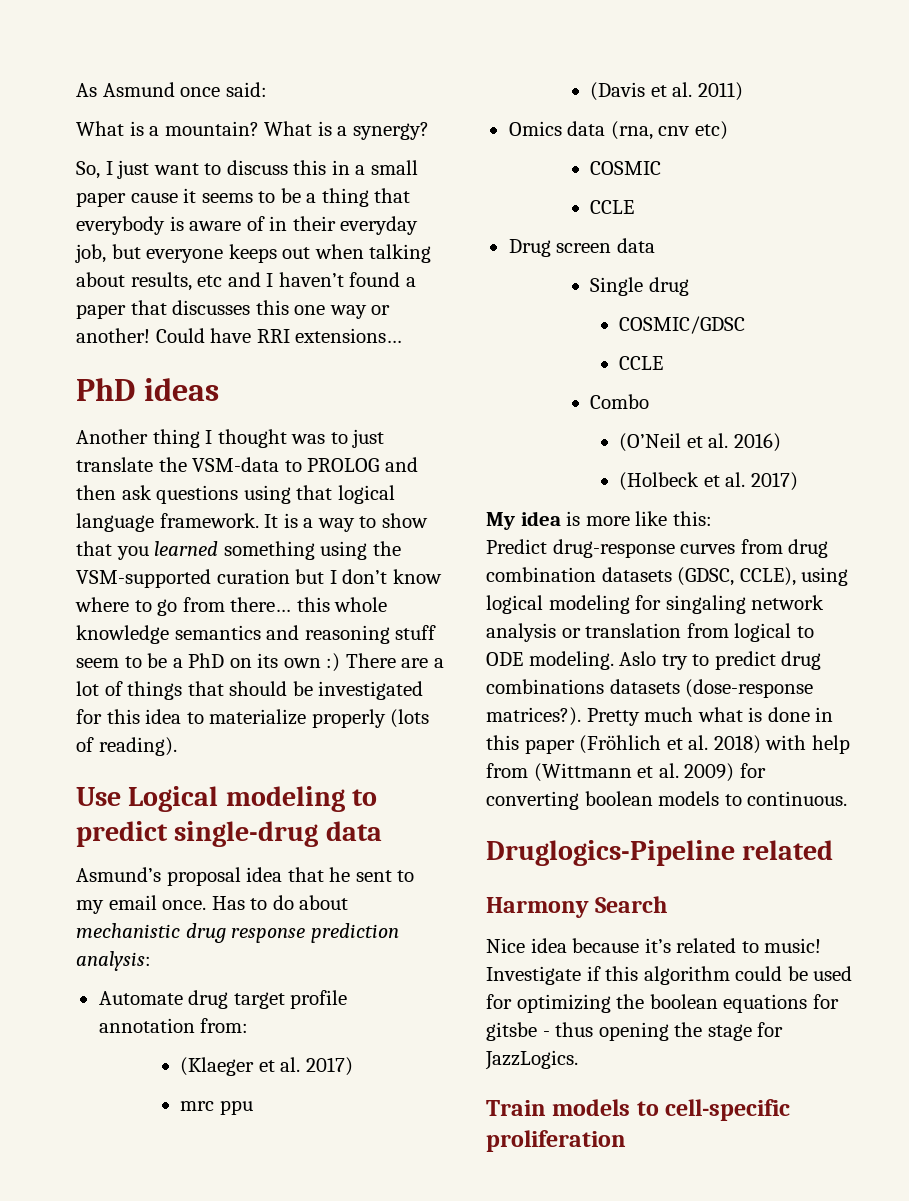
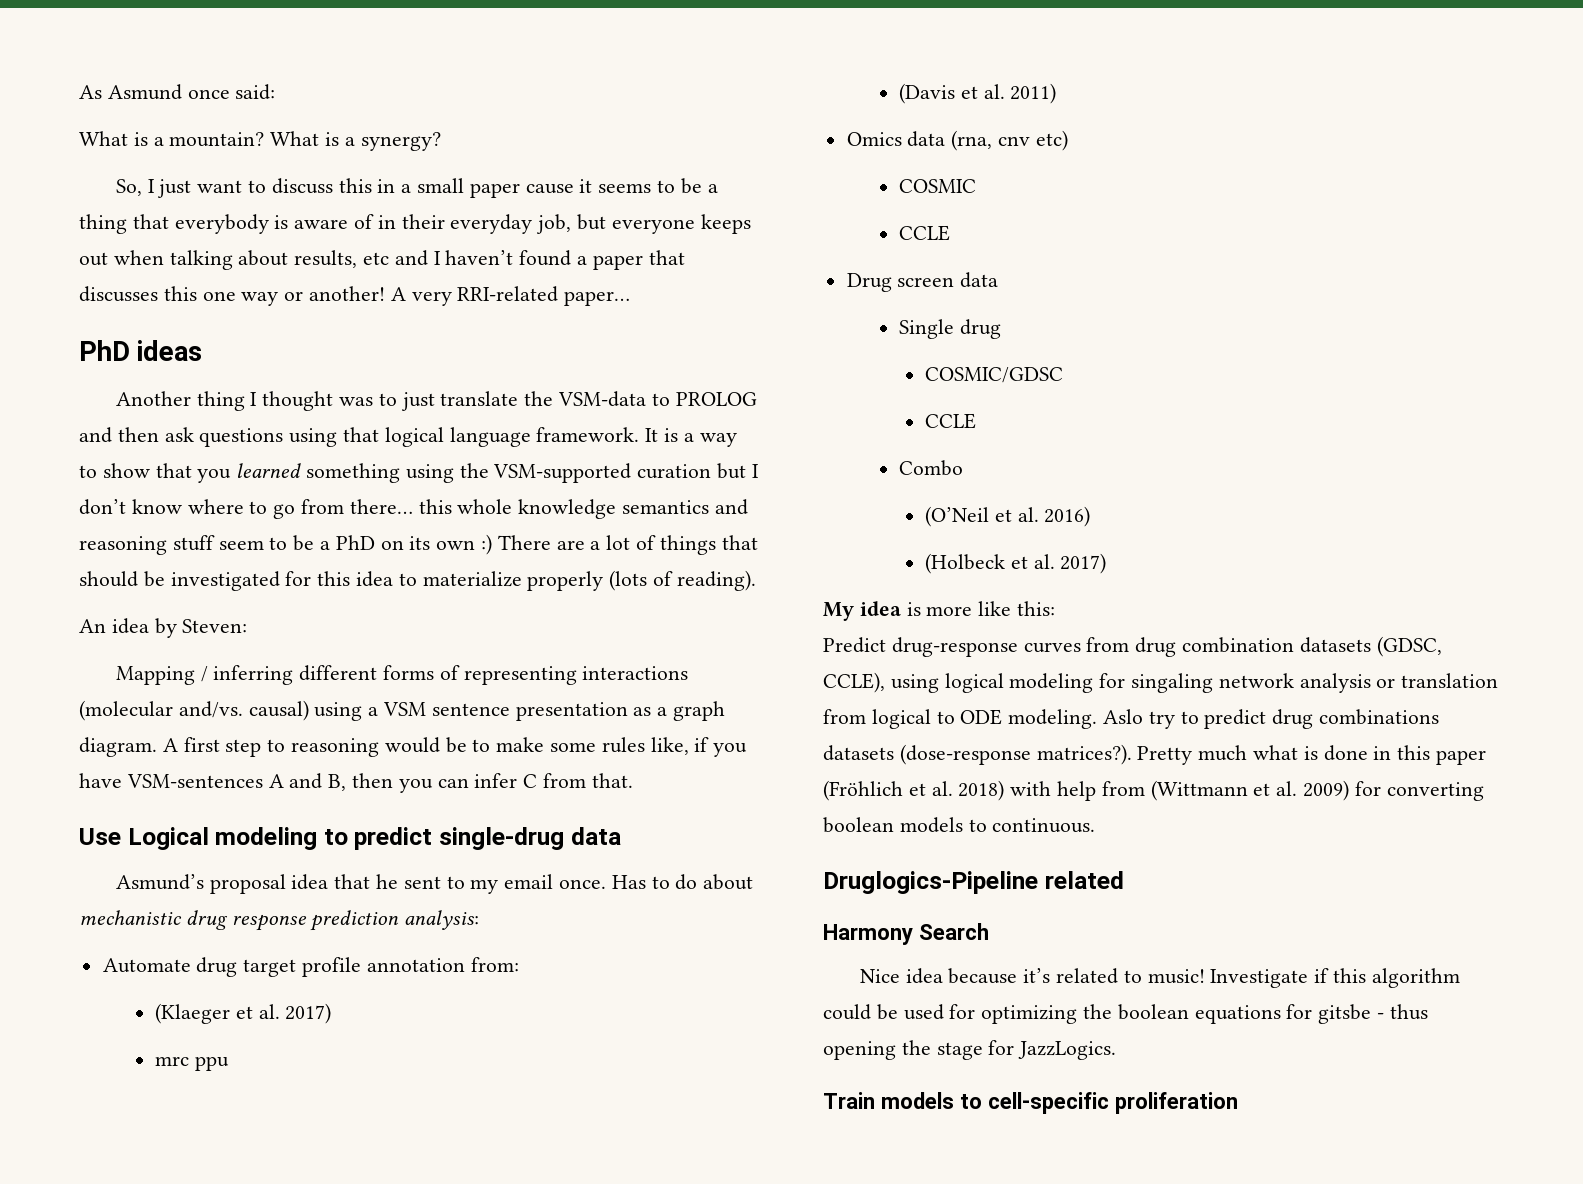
[155,328,403,343] Could have RRI extensions… -> [390,286,631,306] A very RRI-related paper…
(177, 746) none -> [79,618,248,638] [115,665,689,685] [79,700,726,721] [79,737,748,757] [79,773,633,793] // An idea by Steven: // Mapping / inferring different forms of representing interactions (molecular and/vs. causal) using a VSM sentence presentation as a graph diagram. A first step to reasoning would be to make some rules like, if you have VSM-sentences A and B, then you can infer C from that.

